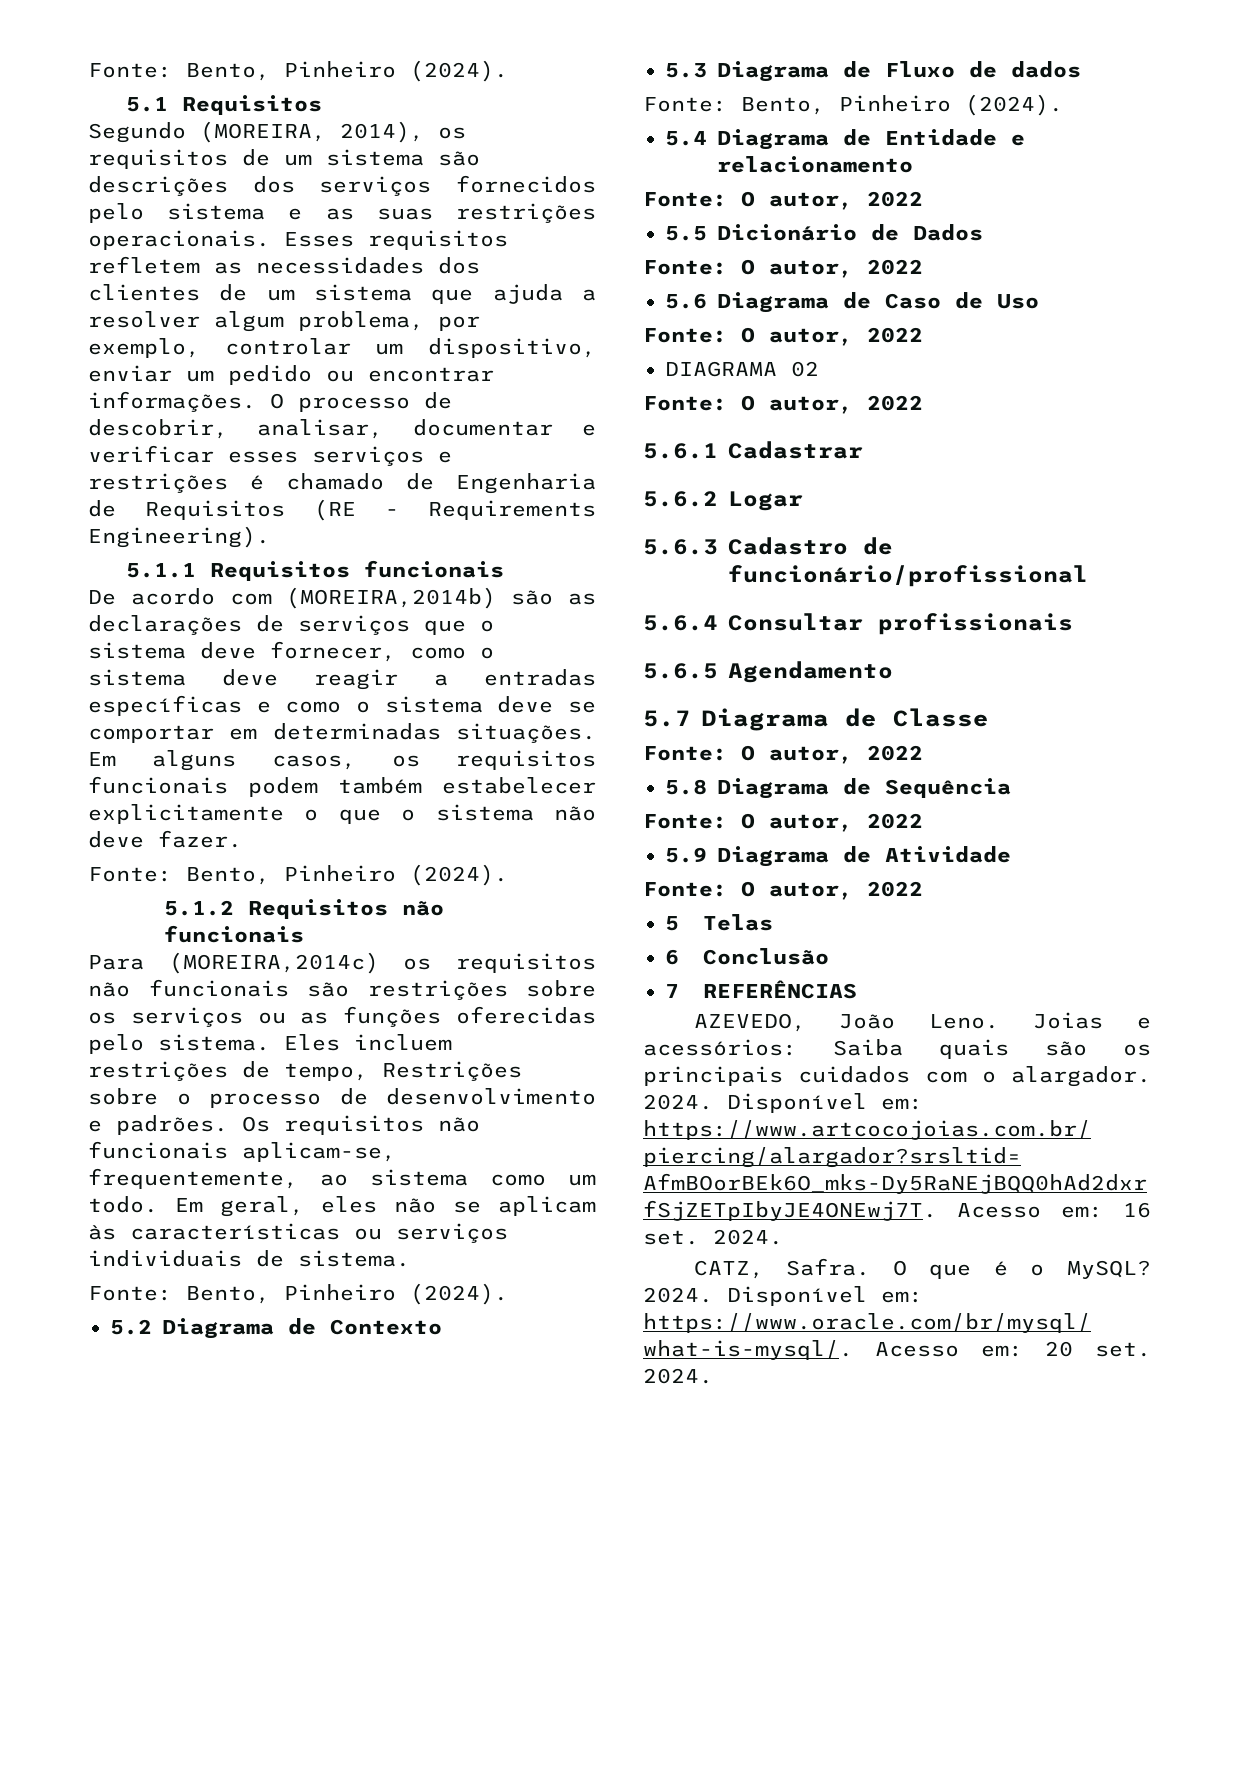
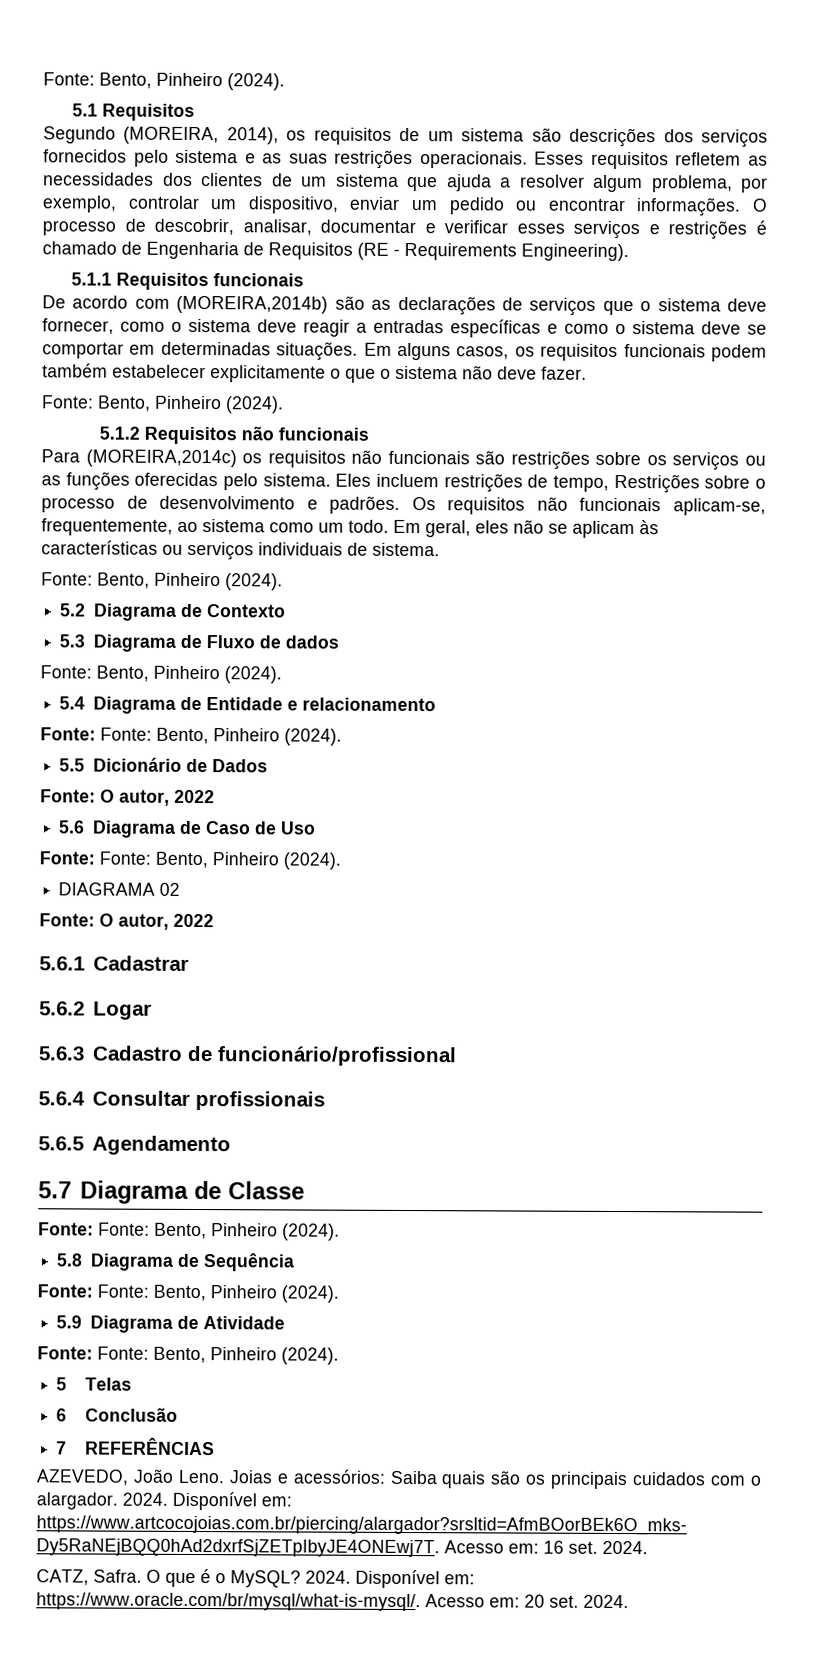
[741,191,923,210] O autor, 2022 -> [100,727,342,746] Fonte: Bento, Pinheiro (2024).
[741,327,923,346] O autor, 2022 -> [99,851,341,870] Fonte: Bento, Pinheiro (2024).
[741,745,923,764] O autor, 2022 -> [98,1222,340,1241] Fonte: Bento, Pinheiro (2024).
[741,813,923,832] O autor, 2022 -> [97,1284,339,1303] Fonte: Bento, Pinheiro (2024).
[741,881,923,900] O autor, 2022 -> [97,1346,339,1365] Fonte: Bento, Pinheiro (2024).

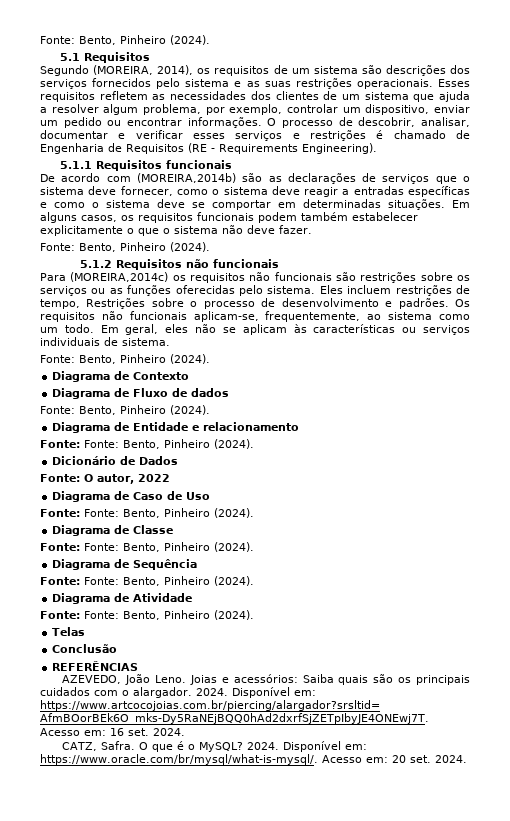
[60,603,87,617] 5.2 -> (210, 359) none
[59,634,86,648] 5.3 -> (190, 376) none
[59,696,86,710] 5.4 -> (210, 410) none
[59,758,86,772] 5.5 -> (254, 444) none
[59,820,86,834] 5.6 -> (170, 478) none
[58,882,181,896] [39,913,214,930] [39,955,189,971] [39,1001,152,1020] [38,1045,457,1067] [38,1090,325,1111] [38,1135,231,1156] [38,1181,72,1199] DIAGRAMA 02 // Fonte: O autor, 2022 // 5.6.1 Cadastrar // 5.6.2 Logar // 5.6.3 Cadastro de funcionário/profissional // 5.6.4 Consultar profissionais // 5.6.5 Agendamento // 5.7 -> (254, 513) none
[56,1253,84,1267] 5.8 -> (254, 547) none
[56,1315,83,1329] 5.9 -> (254, 581) none
[56,1377,68,1391] 5 -> (254, 615) none
[56,1408,68,1422] 6 -> (86, 631) none
[56,1441,68,1455] 7 -> (118, 648) none

